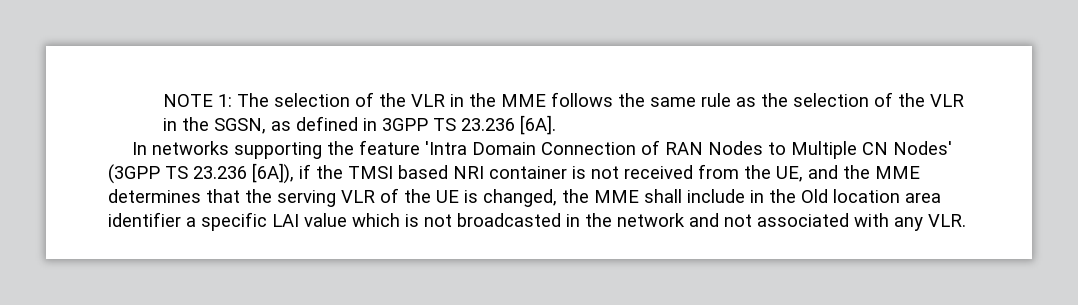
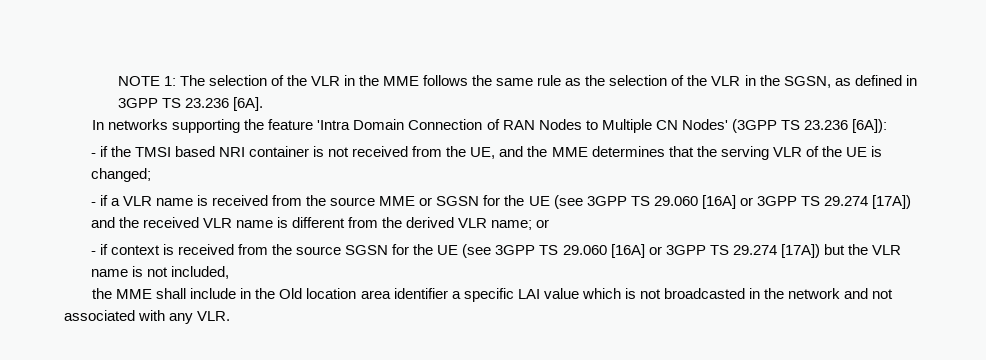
[252,163,294,184] [6A]), -> [852,119,888,133] [90,153,96,157] [6A]): // -
[483,189,557,207] changed, -> [90,168,151,182] [90,195,912,209] [90,217,550,230] [90,244,901,258] [90,266,229,279] changed; // - if a VLR name is received from the source MME or SGSN for the UE (see 3GPP TS 29.060 [16A] or 3GPP TS 29.274 [17A]) and the received VLR name is different from the derived VLR name; or // - if context is received from the source SGSN for the UE (see 3GPP TS 29.060 [16A] or 3GPP TS 29.274 [17A]) but the VLR name is not included, //

